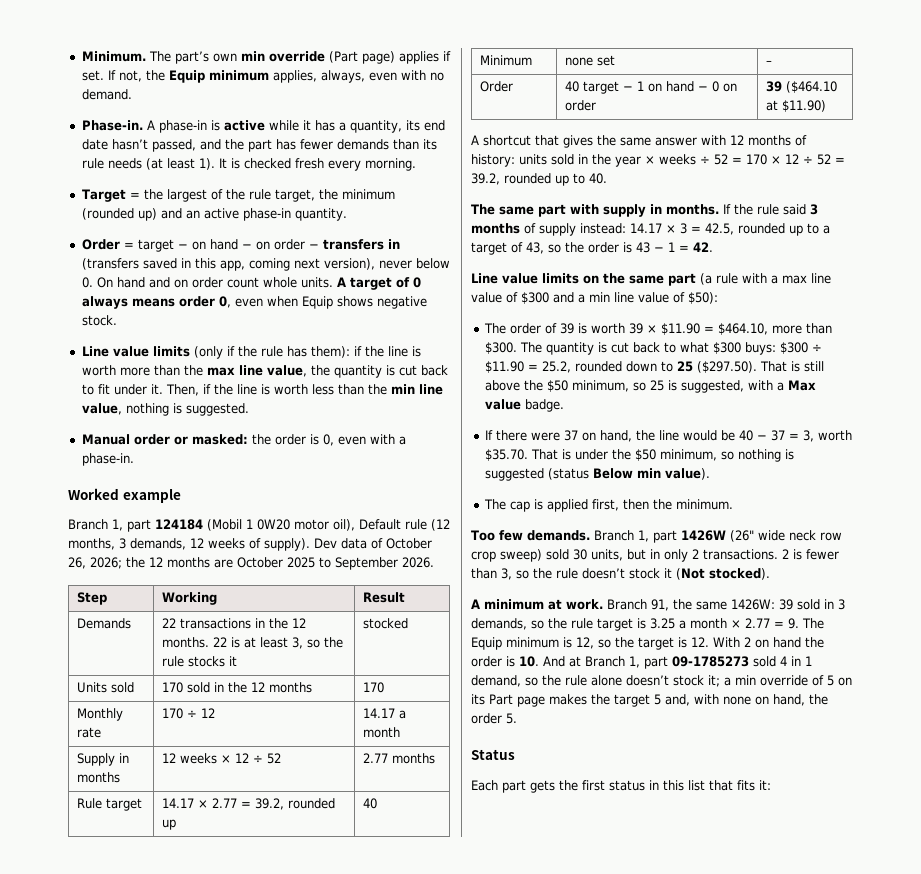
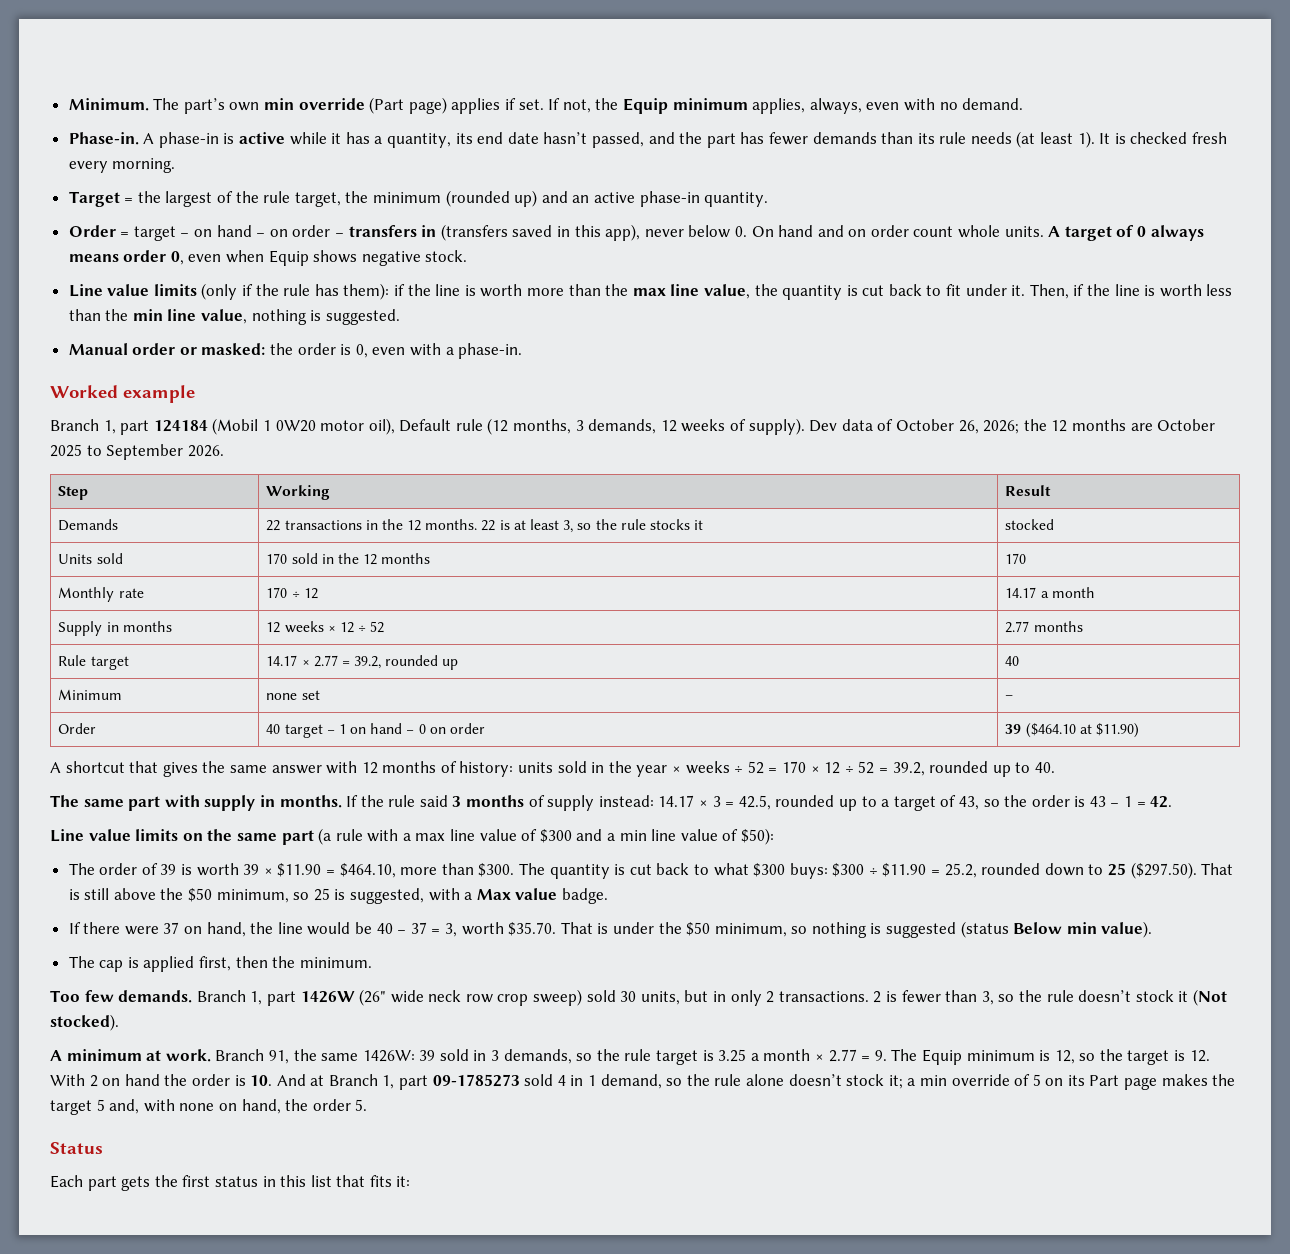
[219,258,375,271] app, coming next version), -> [605,224,641,241] app),

